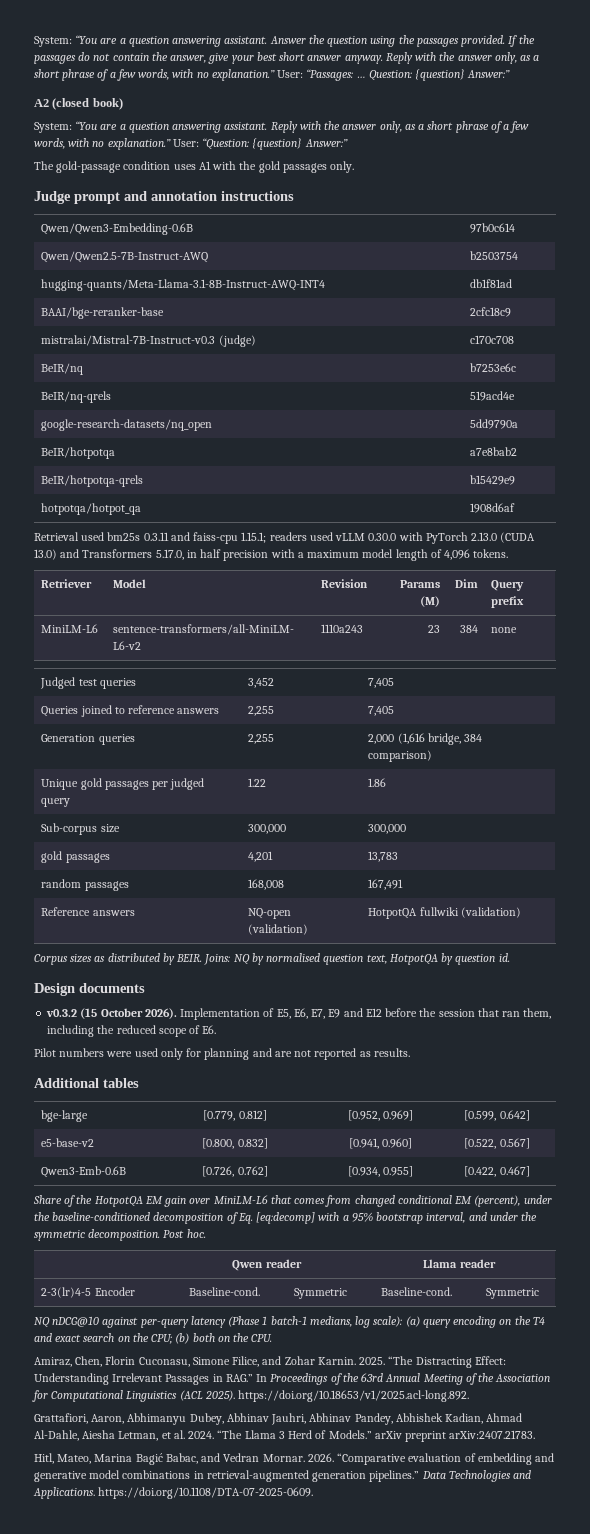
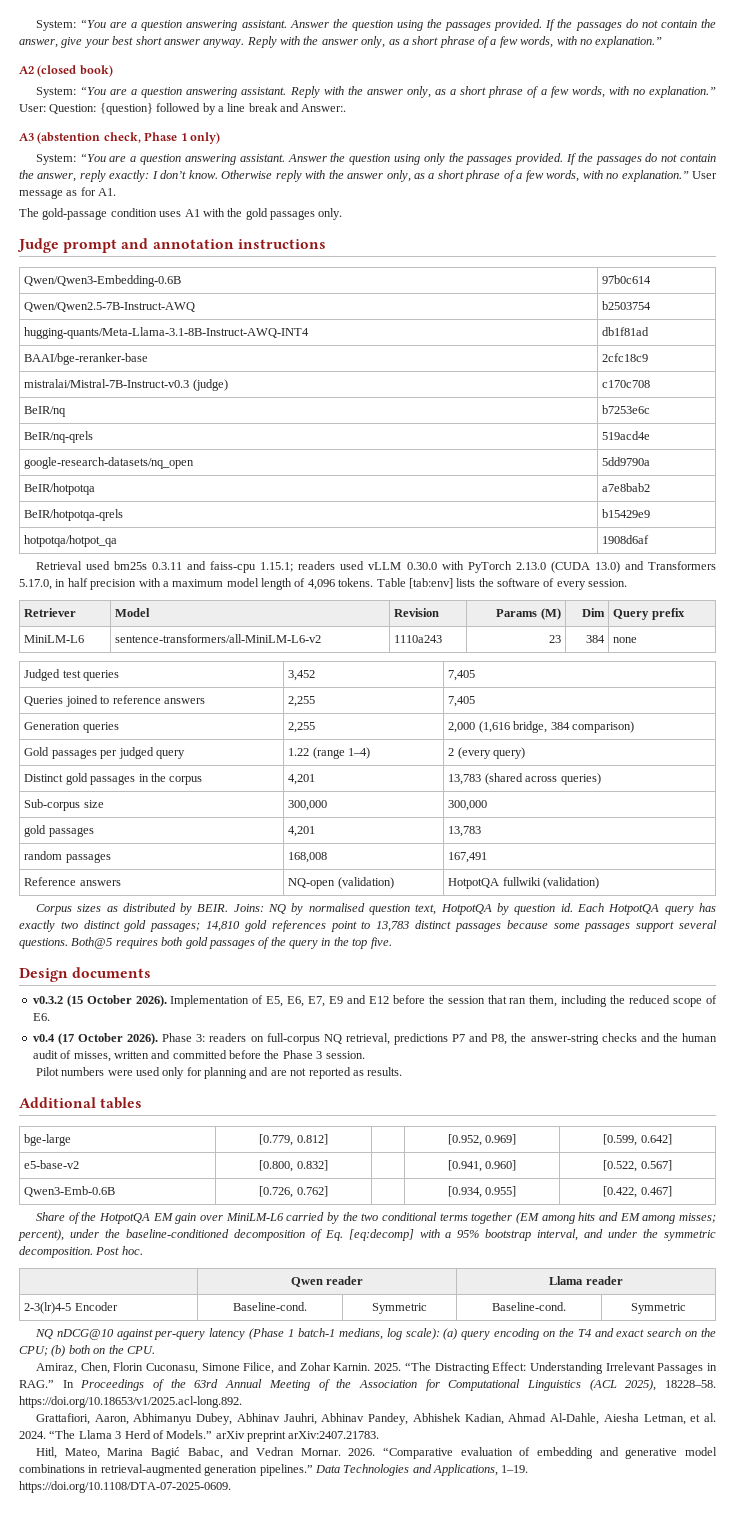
[277,69,511,81] User: “Passages: … Question: {question} Answer:” -> (663, 42) none
[202,138,348,150] “Question: {question} Answer:” -> [49,103,347,115] [19,132,220,144] [35,153,716,165] [19,170,717,182] [19,187,117,199] Question: {question} followed by a line break and Answer:. // A3 (abstention check, Phase 1 only) // System: “You are a question answering assistant. Answer the question using only the passages provided. If the passages do not contain the answer, reply exactly: I don’t know. Otherwise reply with the answer only, as a short phrase of a few words, with no explanation.” User message as for A1.
(509, 553) none -> [376,578,628,590] Table [tab:env] lists the software of every session.
[41,778,102,790] Unique gold -> [24,747,50,756] Gold
[368,778,387,787] | 1.86 -> [312,747,371,759] [448,747,526,759] [24,773,203,785] [288,774,316,785] [448,773,601,785] (range 1–4) | 2 (every query) // Distinct gold passages in the corpus | 4,201 | 13,783 (shared across queries)
(510, 957) none -> [577,903,717,915] [19,920,718,932] [19,937,392,949] Each HotpotQA query has exactly two distinct gold passages; 14,810 gold references point to 13,783 distinct passages because some passages support several questions. Both@5 requires both gold passages of the query in the top five.
(217, 1029) none -> [32,1033,717,1045] [32,1050,365,1062] // v0.4 (17 October 2026). Phase 3: readers on full-corpus NQ retrieval, predictions P7 and P8, the answer-string checks and the human audit of misses, written and committed before the Phase 3 session.
[270,1195,521,1207] that comes from changed conditional EM (percent), -> [286,1212,716,1224] [18,1229,64,1241] carried by the two conditional terms together (EM among hits and EM among misses; percent),
[204,1390,235,1401] 2025). -> [625,1379,716,1391] 2025), 18228–58.
[33,1487,95,1499] Applications. -> [433,1464,529,1476] Applications, 1–19.

